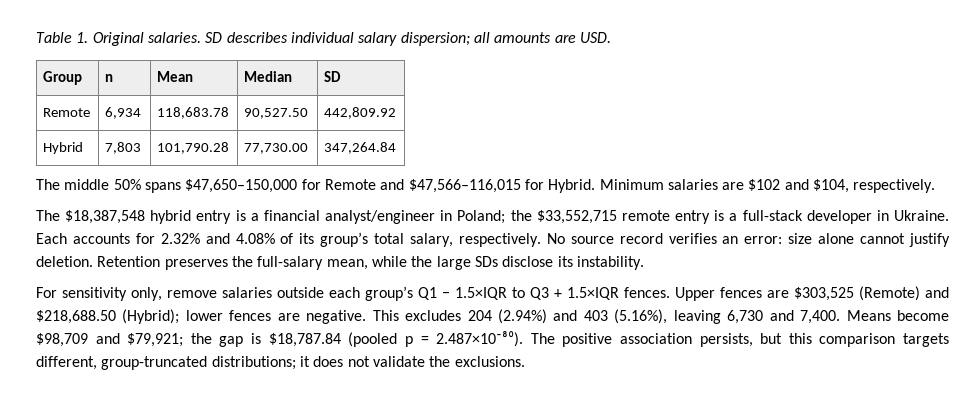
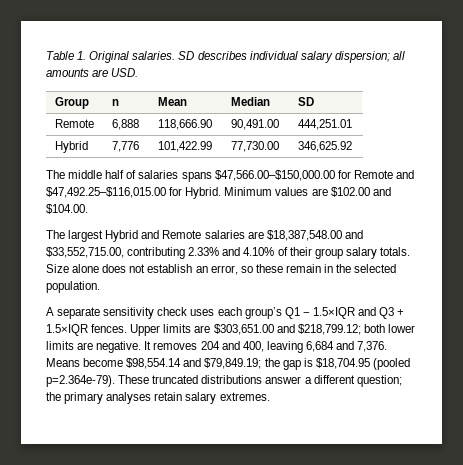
[105,107,142,119] [157,107,230,119] [244,108,309,119] [324,107,397,119] 6,934 | 118,683.78 | 90,527.50 | 442,809.92 -> [111,119,139,130] [157,119,212,130] [230,119,279,130] [297,119,352,130] 6,888 | 118,666.90 | 90,491.00 | 444,251.01
[105,142,142,154] [157,142,230,154] 7,803 | 101,790.28 -> [111,141,139,152] [157,141,212,152] 7,776 | 101,422.99
[324,142,397,154] 347,264.84 -> [297,141,352,152] 346,625.92
[113,179,298,193] 50% spans $47,650–150,000 -> [105,170,335,182] half of salaries spans $47,566.00–$150,000.00
[408,179,521,193] $47,566–116,015 -> [46,187,166,198] $47,492.25–$116,015.00
[667,179,936,193] [36,210,949,224] [36,232,951,247] [36,256,644,270] [36,287,324,301] salaries are $102 and $104, respectively. // The $18,387,548 hybrid entry is a financial analyst/engineer in Poland; the $33,552,715 remote entry is a full-stack developer in Ukraine. Each accounts for 2.32% and 4.08% of its group’s total salary, respectively. No source record verifies an error: size alone cannot justify deletion. Retention preserves the full-salary mean, while the large SDs disclose its instability. // For sensitivity only, remove salaries outside -> [275,187,391,197] [46,204,88,214] [46,230,363,242] [46,247,410,259] [46,264,397,275] [46,281,100,293] [46,307,215,319] values are $102.00 and $104.00. // The largest Hybrid and Remote salaries are $18,387,548.00 and $33,552,715.00, contributing 2.33% and 4.10% of their group salary totals. Size alone does not establish an error, so these remain in the selected population. // A separate sensitivity check uses
[512,287,525,298] to -> [358,307,377,316] and
[720,286,949,301] [36,309,950,324] [36,331,949,347] [36,356,525,370] fences are $303,525 (Remote) and $218,688.50 (Hybrid); lower fences are negative. This excludes 204 (2.94%) and 403 (5.16%), leaving 6,730 and 7,400. Means become $98,709 and $79,921; the gap is $18,787.84 (pooled p = 2.487×10⁻⁸⁰). The positive association persists, but this comparison targets different, group-truncated distributions; it does not validate the exclusions. -> [163,324,415,335] [46,341,388,353] [46,358,410,370] [46,375,402,387] [46,392,270,404] limits are $303,651.00 and $218,799.12; both lower limits are negative. It removes 204 and 400, leaving 6,684 and 7,376. Means become $98,554.14 and $79,849.19; the gap is $18,704.95 (pooled p=2.364e-79). These truncated distributions answer a different question; the primary analyses retain salary extremes.

